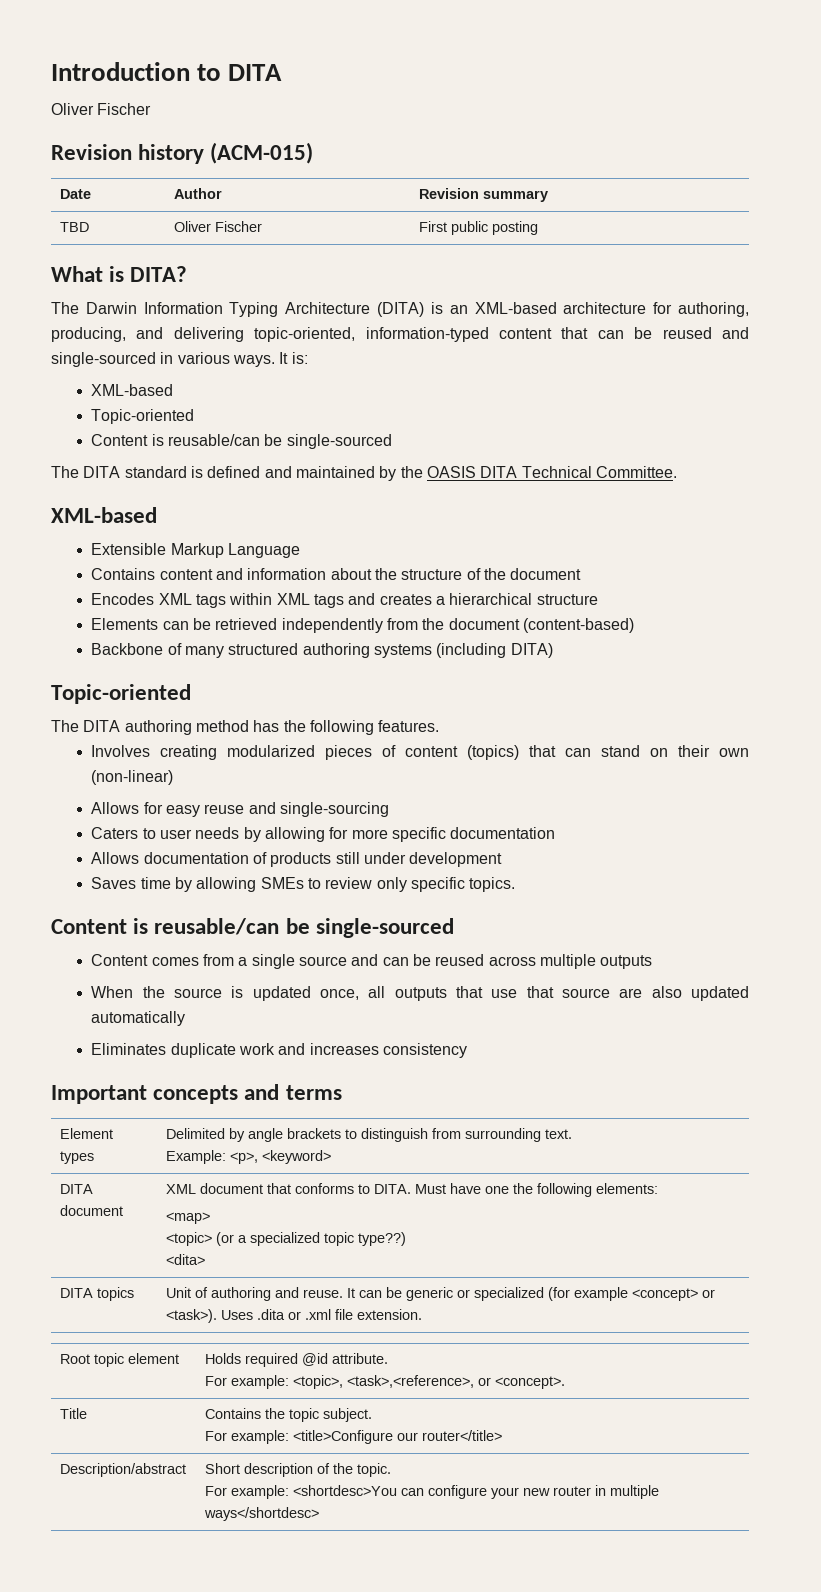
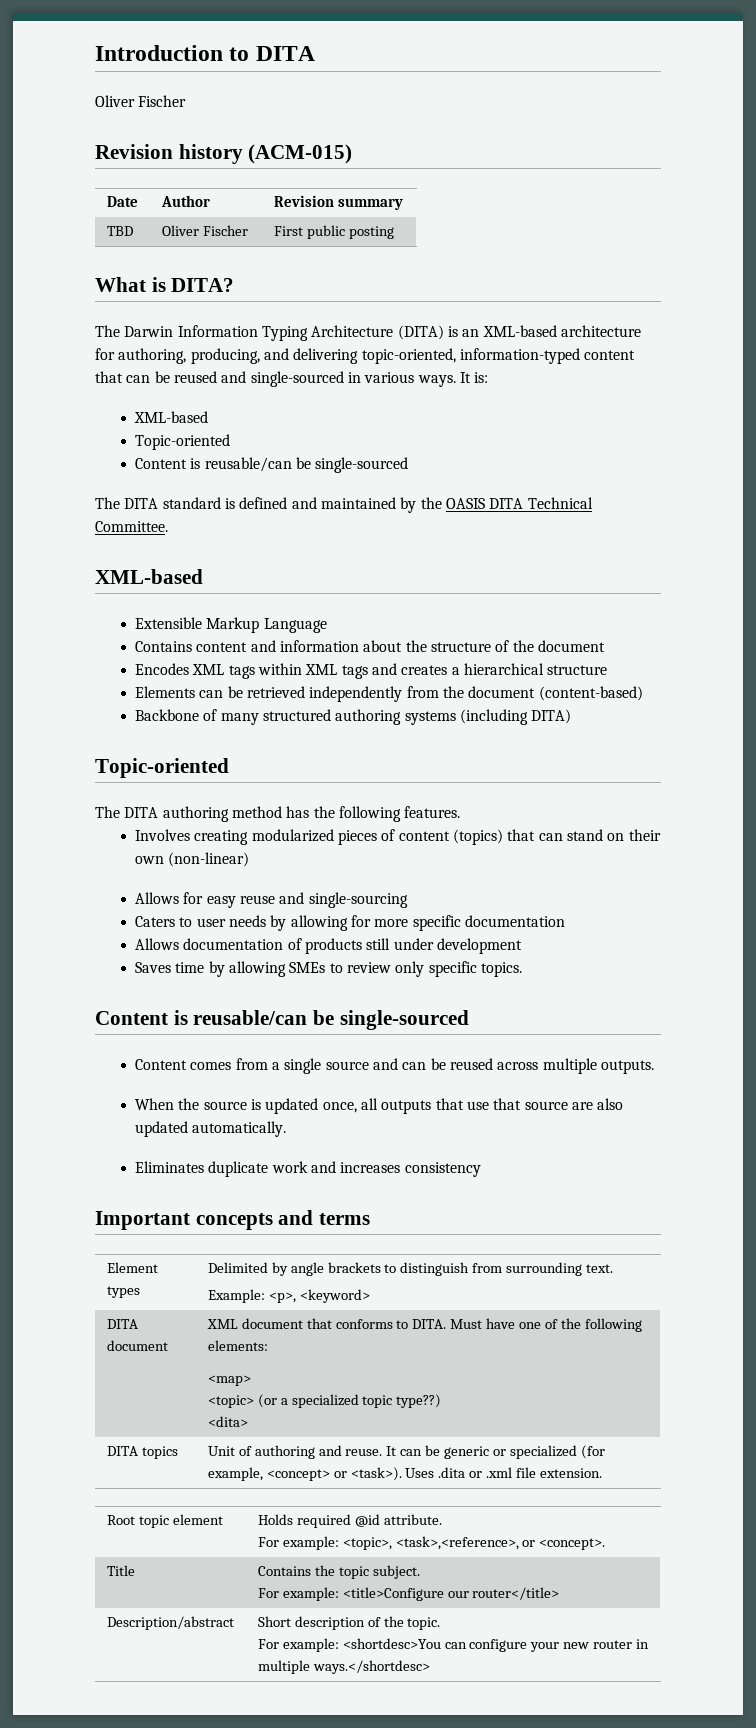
[600,955,653,969] outputs -> [600,1060,654,1074] outputs.
[91,1011,186,1026] automatically -> [192,1121,287,1137] automatically.
(510, 1190) none -> [545,1319,559,1329] of
[574,1287,629,1301] example -> [207,1467,263,1481] example,
[204,1507,320,1521] ways</shortdesc> -> [312,1660,430,1674] ways.</shortdesc>

